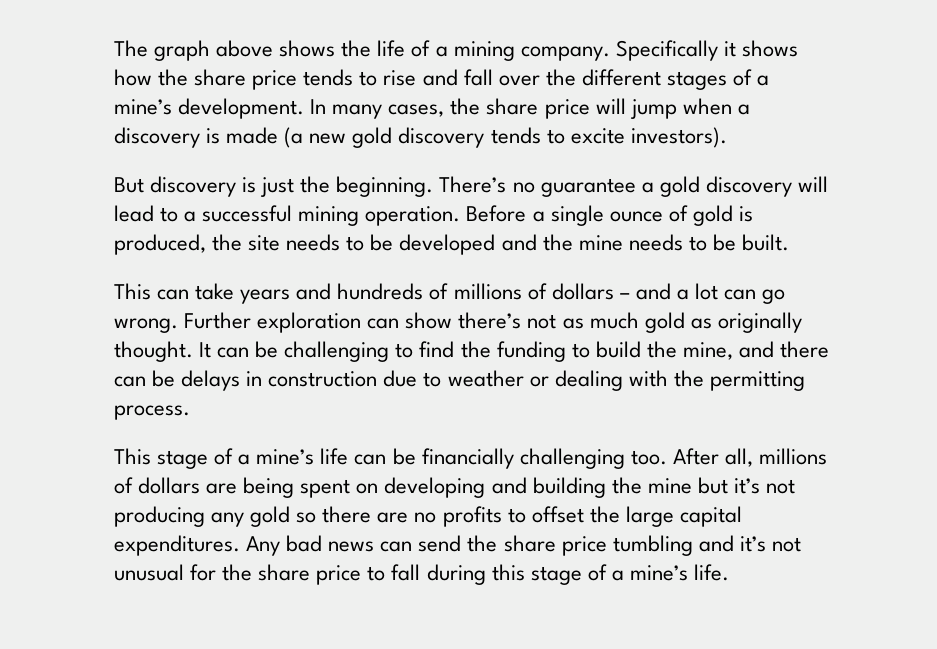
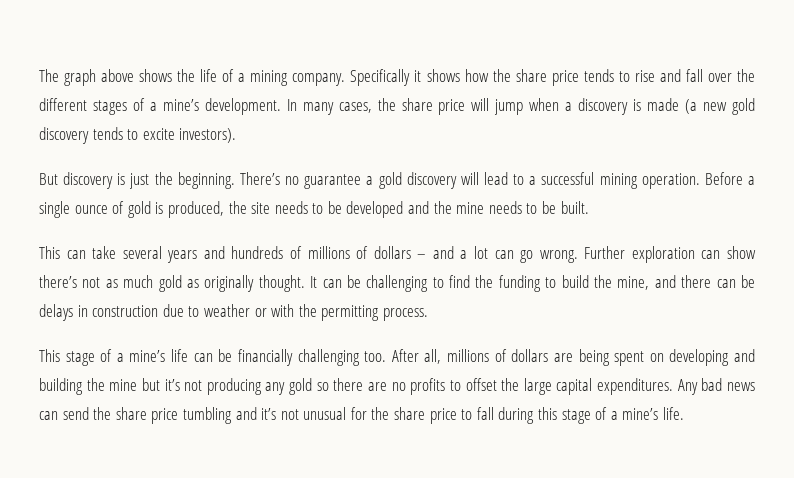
(235, 291) none -> [122,246,162,259] several
[554,370,623,391] dealing -> (267, 312) none

